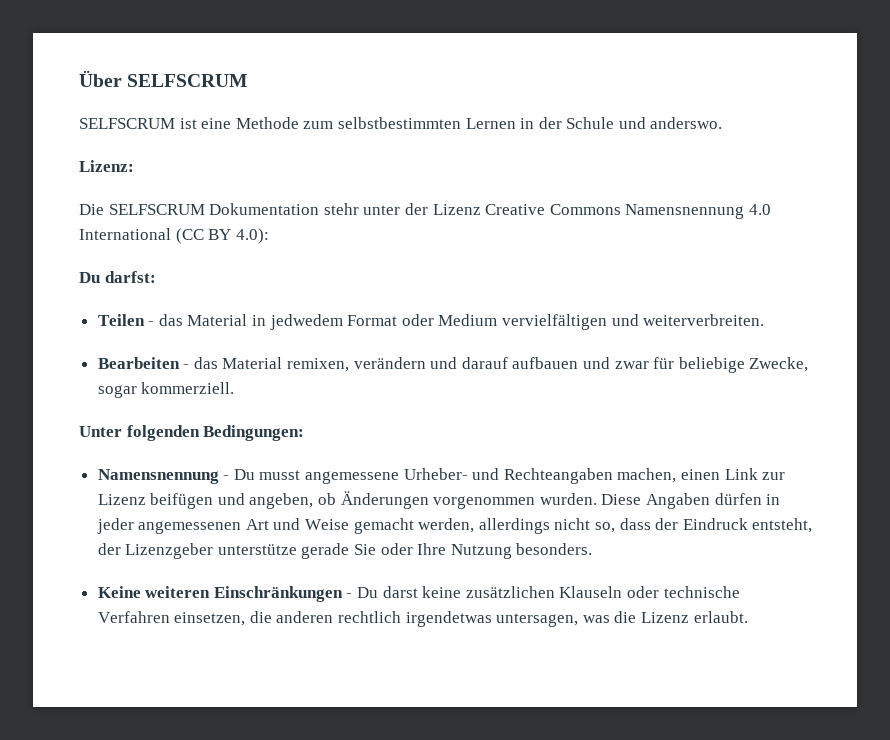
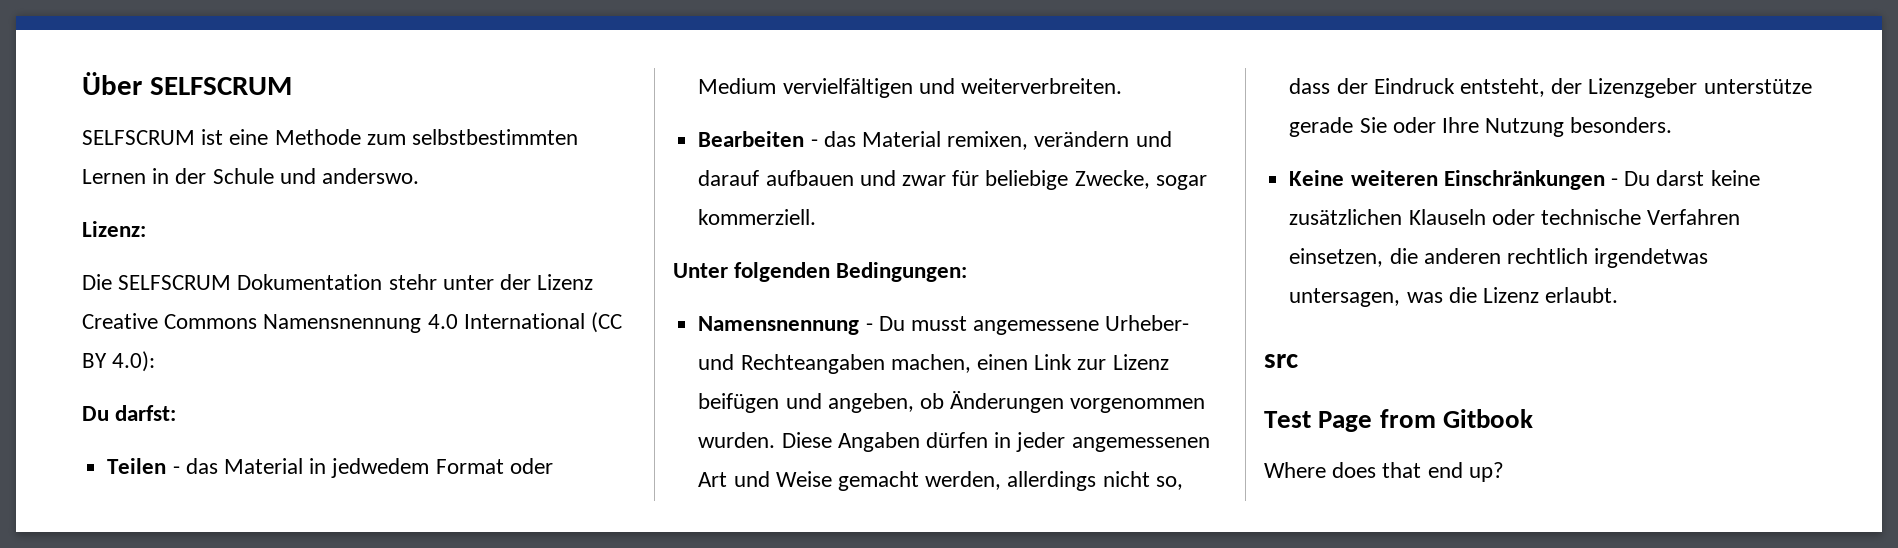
(748, 617) none -> [1264,354,1298,368] [1264,409,1533,432] [1264,462,1504,482] // src // Test Page from Gitbook // Where does that end up?

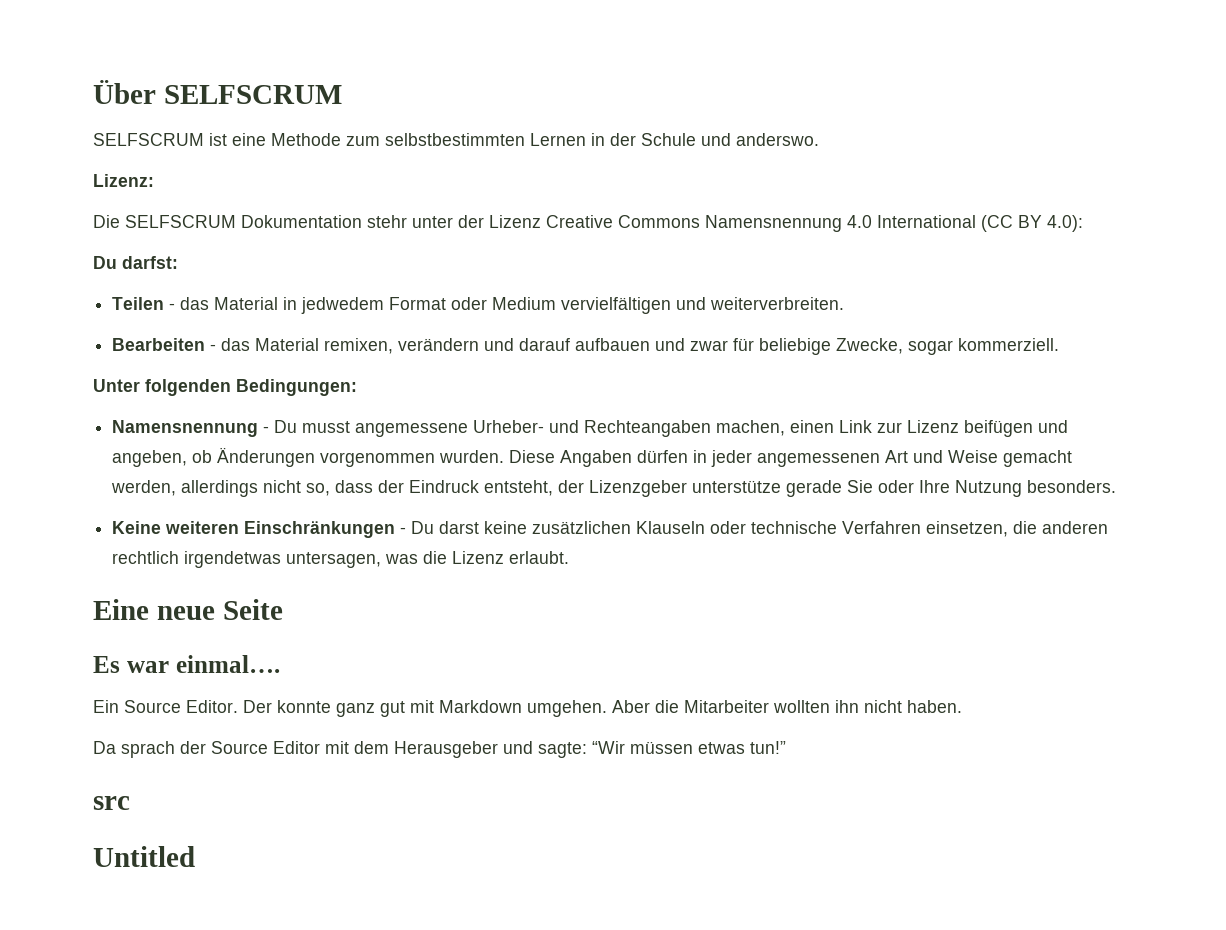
[1264,354,1298,368] [1264,409,1533,432] [1264,462,1504,482] src // Test Page from Gitbook // Where does that end up? -> [93,599,283,620] [93,655,280,673] [93,700,962,717] [93,741,786,758] [93,796,130,810] [93,846,195,867] Eine neue Seite // Es war einmal…. // Ein Source Editor. Der konnte ganz gut mit Markdown umgehen. Aber die Mitarbeiter wollten ihn nicht haben. // Da sprach der Source Editor mit dem Herausgeber und sagte: “Wir müssen etwas tun!” // src // Untitled

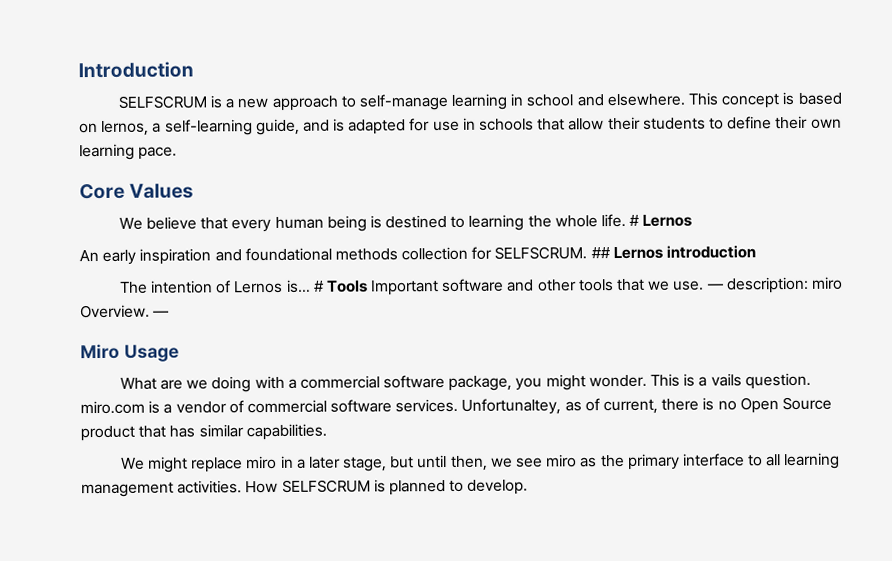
[93,80,342,104] [93,133,819,146] [93,174,154,187] [93,215,1083,232] [93,256,178,269] [112,297,845,314] [112,338,1060,355] [93,379,357,396] [112,420,1069,437] [112,447,1073,467] [111,480,1117,497] [112,521,1109,538] [112,551,570,568] [93,599,283,620] [93,655,280,673] [93,700,962,717] [93,741,786,758] [93,796,130,810] [93,846,195,867] Über SELFSCRUM // SELFSCRUM ist eine Methode zum selbstbestimmten Lernen in der Schule und anderswo. // Lizenz: // Die SELFSCRUM Dokumentation stehr unter der Lizenz Creative Commons Namensnennung 4.0 International (CC BY 4.0): // Du darfst: // Teilen - das Material in jedwedem Format oder Medium vervielfältigen und weiterverbreiten. // Bearbeiten - das Material remixen, verändern und darauf aufbauen und zwar für beliebige Zwecke, sogar kommerziell. // Unter folgenden Bedingungen: // Namensnennung - Du musst angemessene Urheber- und Rechteangaben machen, einen Link zur Lizenz beifügen und angeben, ob Änderungen vorgenommen wurden. Diese Angaben dürfen in jeder angemessenen Art und Weise gemacht werden, allerdings nicht so, dass der Eindruck entsteht, der Lizenzgeber unterstütze gerade Sie oder Ihre Nutzung besonders. // Keine weiteren Einschränkungen - Du darst keine zusätzlichen Klauseln oder technische Verfahren einsetzen, die anderen rechtlich irgendetwas untersagen, was die Lizenz erlaubt. // Eine neue Seite // Es war einmal…. // Ein Source Editor. Der konnte ganz gut mit Markdown umgehen. Aber die Mitarbeiter wollten ihn nicht haben. // Da sprach der Source Editor mit dem Herausgeber und sagte: “Wir müssen etwas tun!” // src // Untitled -> [78,61,194,79] [117,91,842,111] [79,115,842,136] [79,143,178,161] [79,183,195,200] [118,213,693,233] [79,245,757,265] [119,276,843,296] [80,304,170,319] [80,343,179,362] [119,372,811,393] [80,396,832,415] [80,423,327,442] [120,452,841,473] [81,479,529,498] Introduction // SELFSCRUM is a new approach to self-manage learning in school and elsewhere. This concept is based on lernos, a self-learning guide, and is adapted for use in schools that allow their students to define their own learning pace. // Core Values // We believe that every human being is destined to learning the whole life. # Lernos // An early inspiration and foundational methods collection for SELFSCRUM. ## Lernos introduction // The intention of Lernos is… # Tools Important software and other tools that we use. — description: miro Overview. — // Miro Usage // What are we doing with a commercial software package, you might wonder. This is a vails question. miro.com is a vendor of commercial software services. Unfortunaltey, as of current, there is no Open Source product that has similar capabilities. // We might replace miro in a later stage, but until then, we see miro as the primary interface to all learning management activities. How SELFSCRUM is planned to develop.

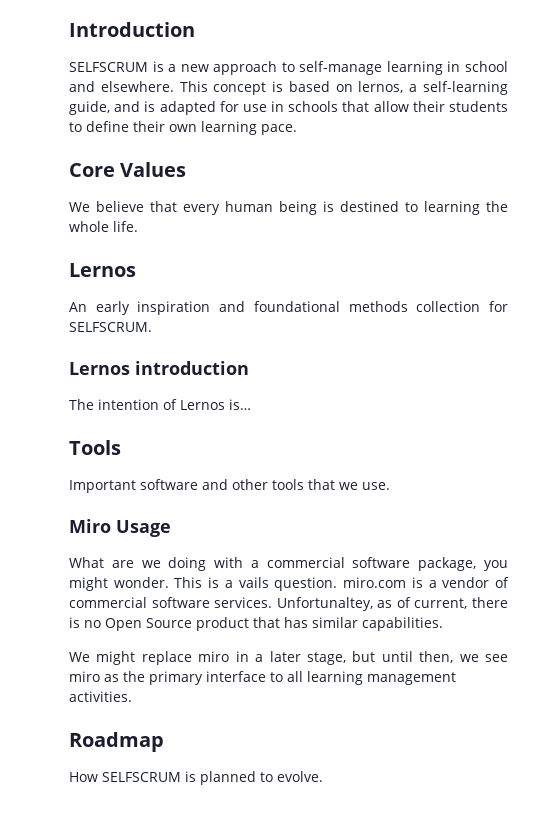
[629,214,641,226] # -> (138, 226) //
[590,247,611,259] ## -> (152, 327) //
[312,280,325,292] # -> (251, 404) //
(368, 286) none -> (121, 447) //
[706,276,843,294] [80,304,170,319] — description: miro Overview. — -> (390, 486) none
(243, 487) none -> [69,732,164,752] // Roadmap //
[467,479,529,495] develop. -> [277,771,323,782] evolve.

